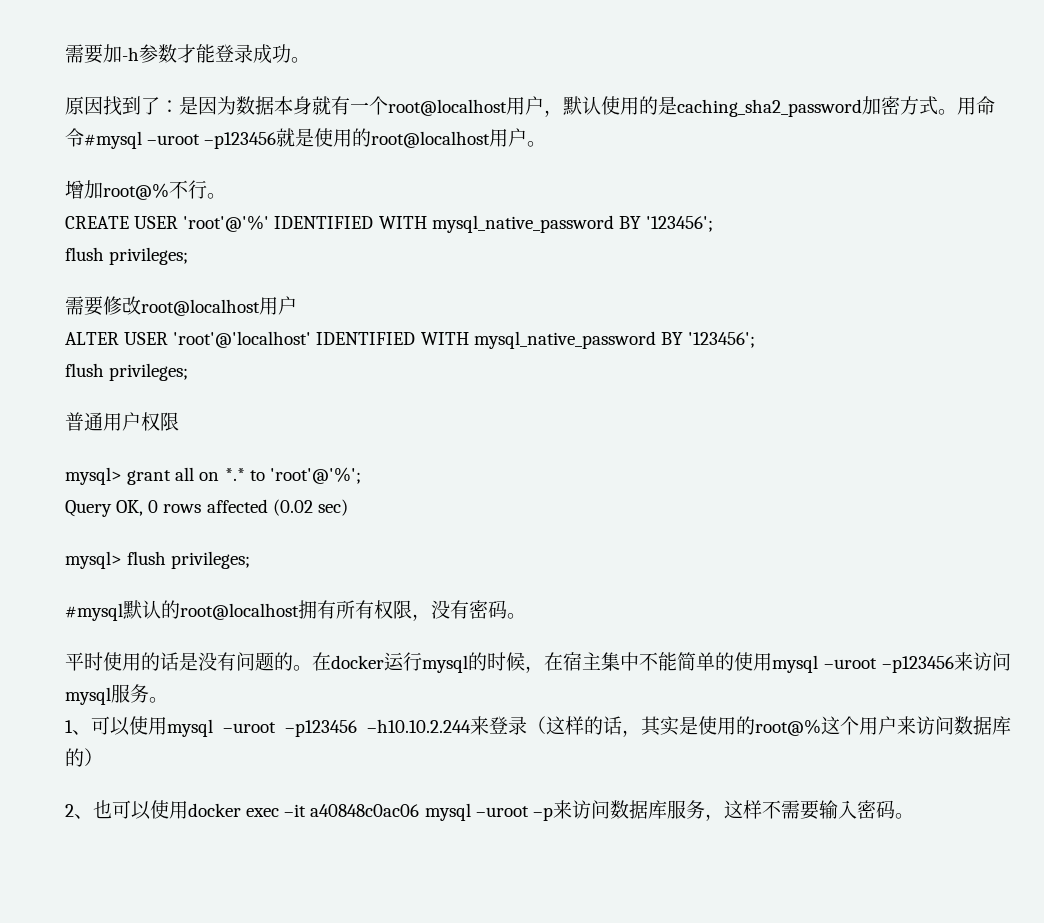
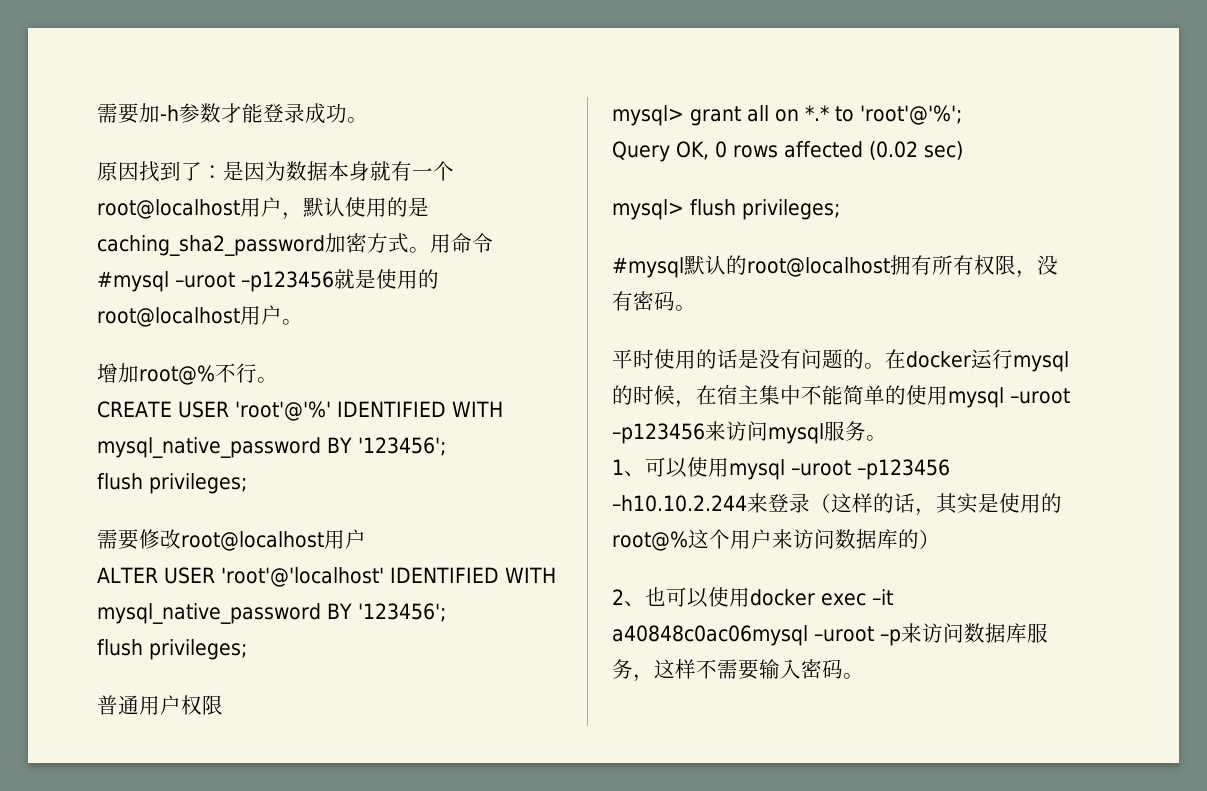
[310,803,471,821] a40848c0ac06 mysql -> [612,625,808,646] a40848c0ac06mysql

